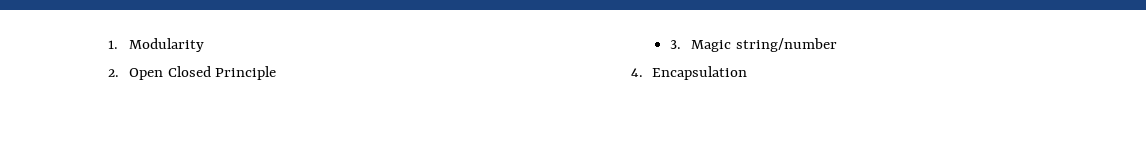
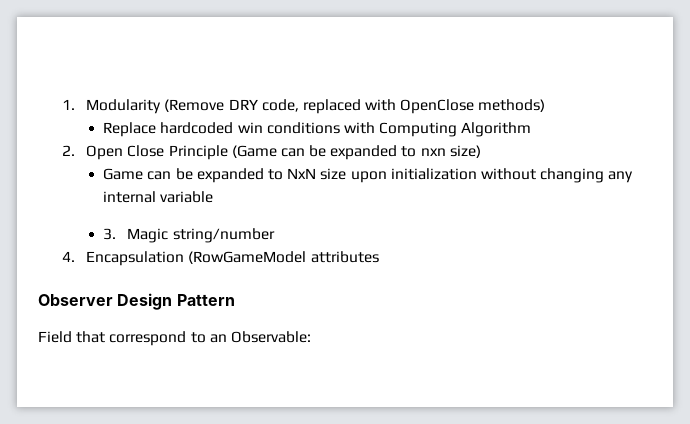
(205, 45) none -> [164,99,546,114] [103,122,532,137] (Remove DRY code, replaced with OpenClose methods) // Replace hardcoded win conditions with Computing Algorithm
[167,66,211,77] Closed -> [127,145,165,157] Close
(276, 73) none -> [231,145,481,160] [103,168,634,183] [103,191,214,203] (Game can be expanded to nxn size) // Game can be expanded to NxN size upon initialization without changing any internal variable
(748, 73) none -> [188,251,379,264] [38,293,235,310] [38,331,311,346] (RowGameModel attributes // Observer Design Pattern // Field that correspond to an Observable:

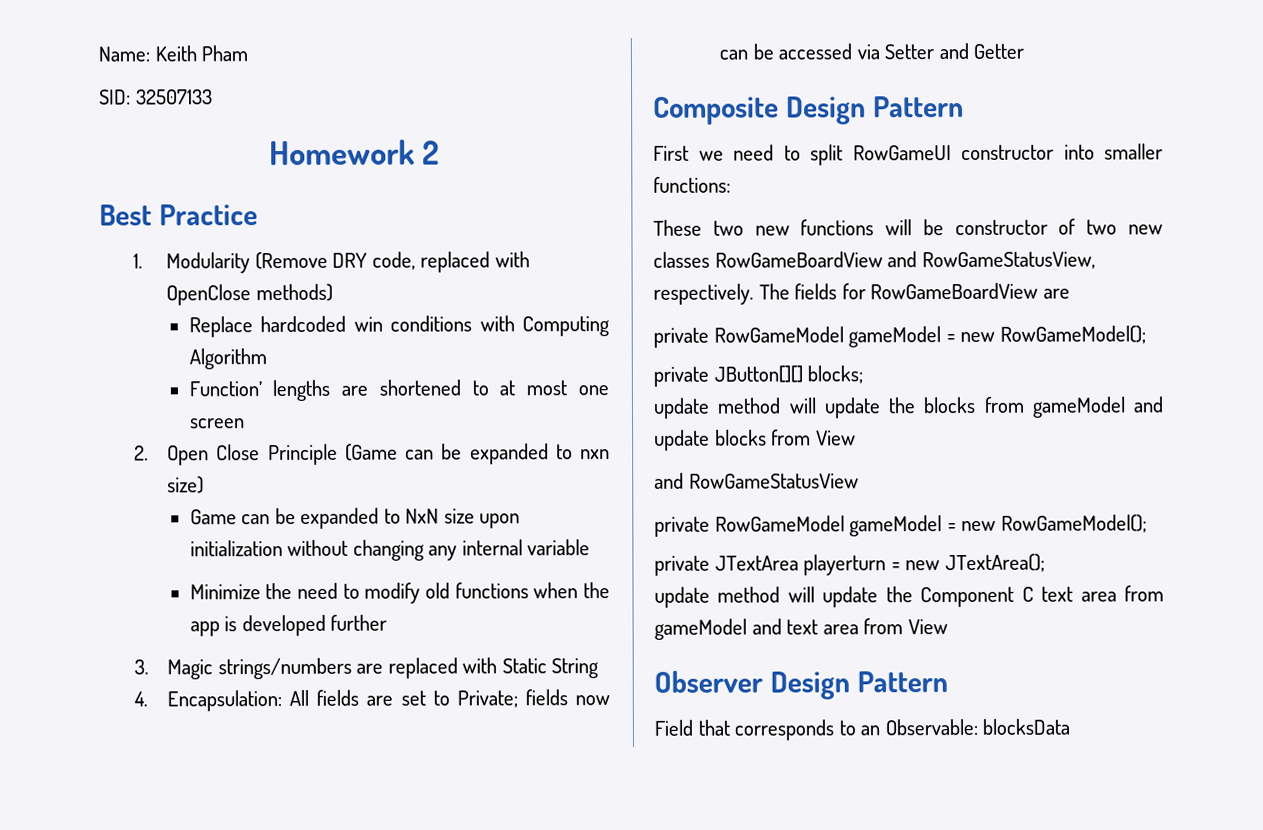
(62, 104) none -> [98,45,249,62] [99,89,213,105] [268,139,440,166] [99,204,258,226] Name: Keith Pham // SID: 32507133 // Homework 2 // Best Practice //
(532, 129) none -> [188,379,610,402] [189,418,245,429] // Function’ lengths are shortened to at most one screen
[103,228,275,243] [62,251,379,266] 3. Magic string/number // 4. Encapsulation (RowGameModel attributes -> [189,582,610,604] [189,614,388,637] [133,657,600,680] [133,689,610,712] [718,42,1025,60] [653,96,964,125] [653,143,1163,166] [653,176,731,193] [653,218,1163,236] [653,251,1096,270] [653,282,1070,305] [653,325,1146,348] [653,365,864,387] [653,396,1163,419] [654,429,856,451] [654,472,859,489] [654,514,1147,537] [654,553,1045,576] [654,585,1164,608] [654,618,948,640] Minimize the need to modify old functions when the app is developed further // 3. Magic strings/numbers are replaced with Static String // 4. Encapsulation: All fields are set to Private; fields now can be accessed via Setter and Getter // Composite Design Pattern // First we need to split RowGameUI constructor into smaller functions: // These two new functions will be constructor of two new classes RowGameBoardView and RowGameStatusView, respectively. The fields for RowGameBoardView are // private RowGameModel gameModel = new RowGameModel(); // private JButton[][] blocks; // update method will update the blocks from gameModel and update blocks from View // and RowGameStatusView // private RowGameModel gameModel = new RowGameModel(); // private JTextArea playerturn = new JTextArea(); // update method will update the Component C text area from gameModel and text area from View
[109,331,187,346] correspond -> [734,719,835,741] corresponds
(311, 337) none -> [982,718,1071,735] blocksData

